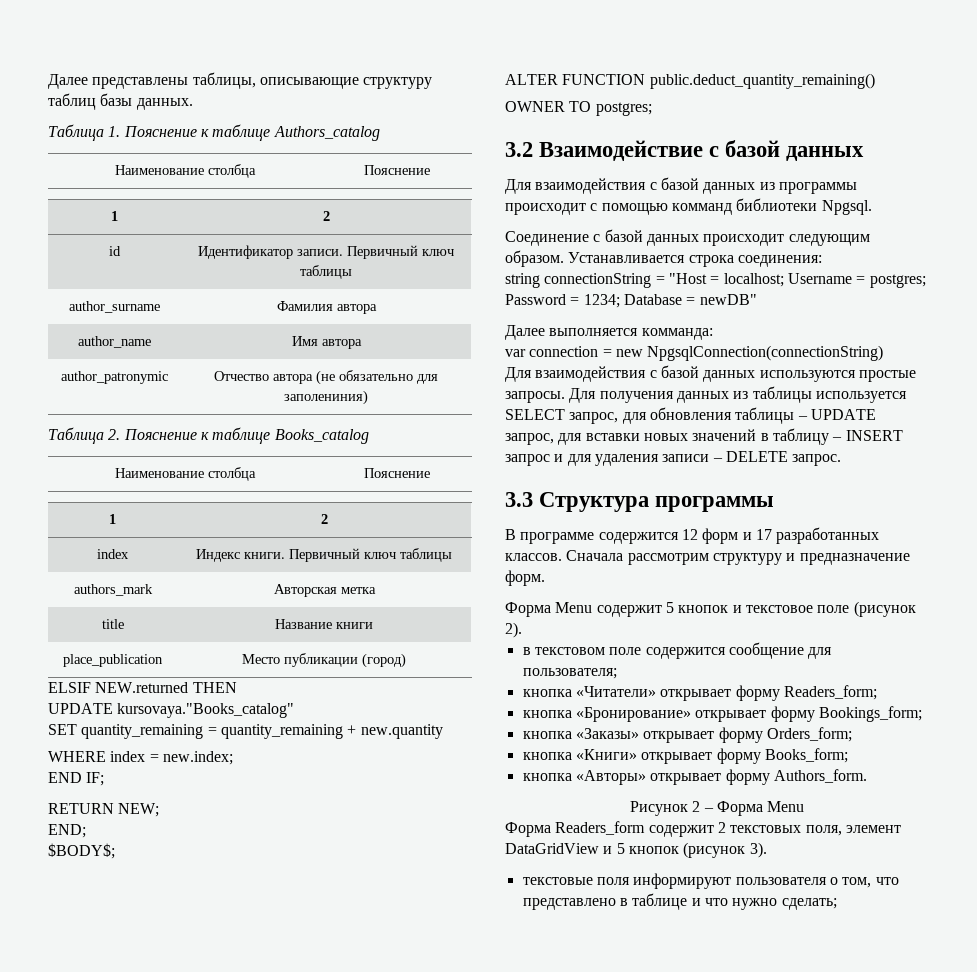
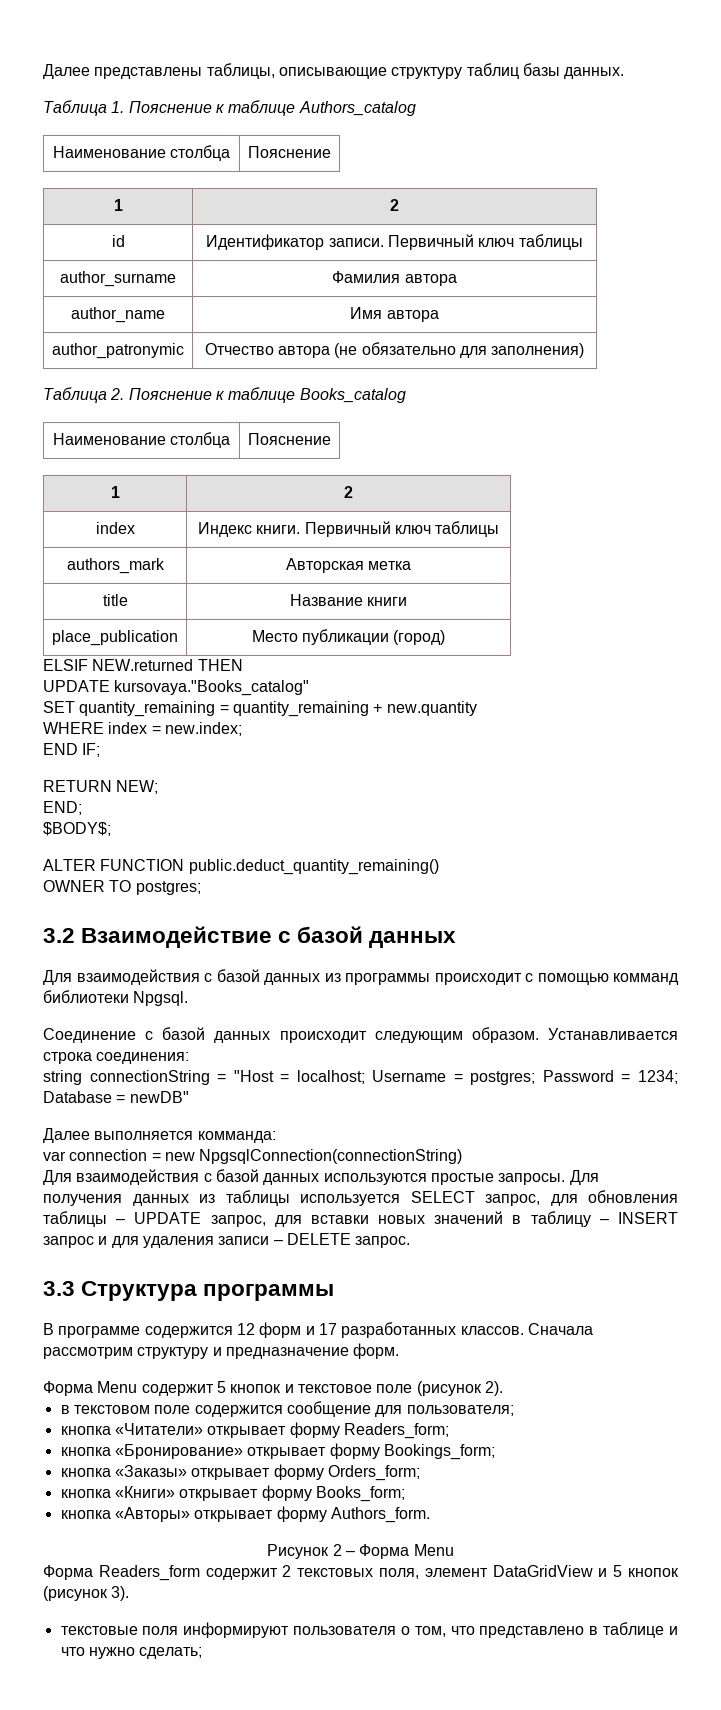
[284,390,368,405] заполениния) -> [491,343,585,358] заполнения)

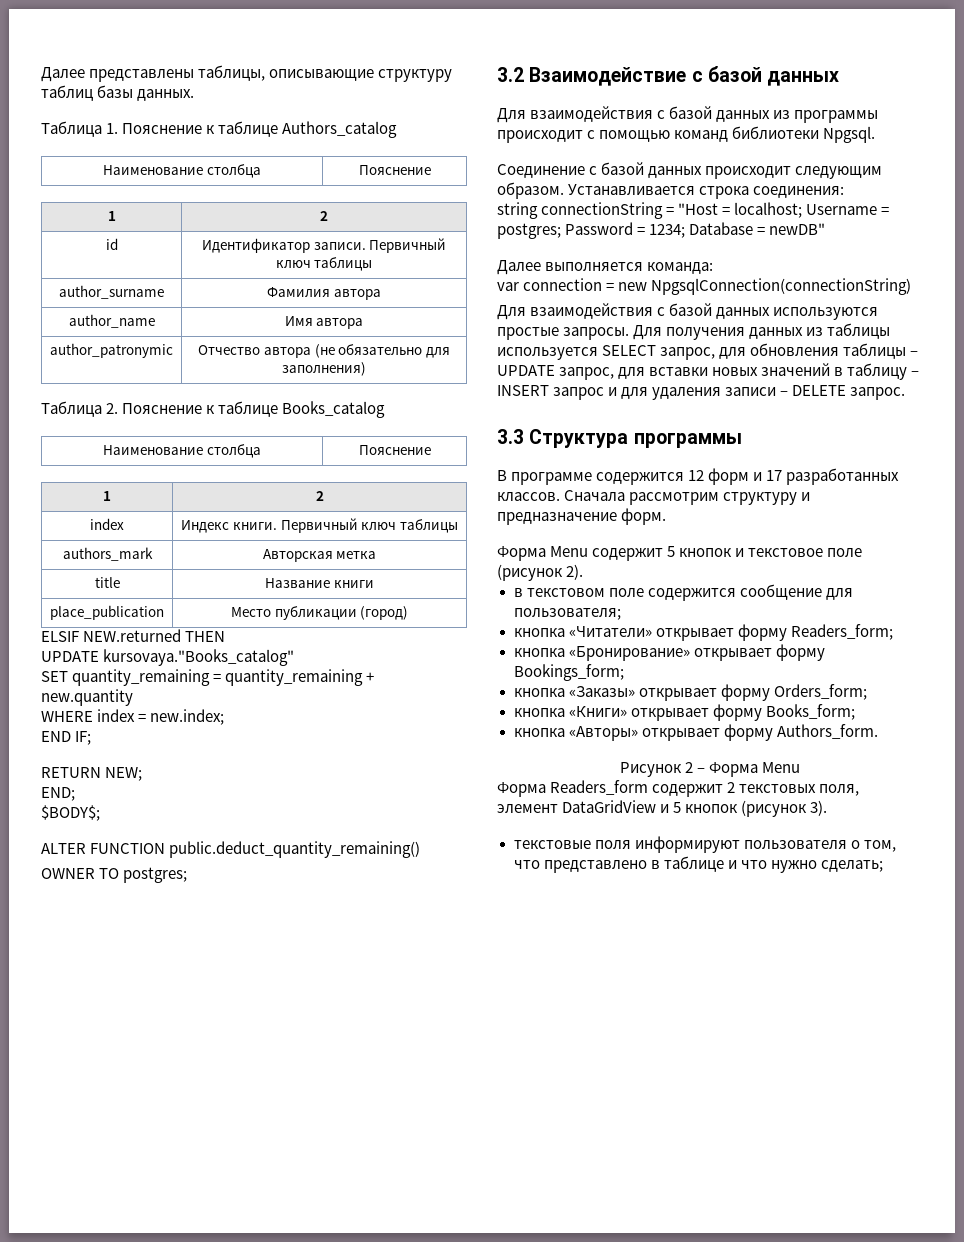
[613,973,679,985] комманд -> [674,130,729,142] команд
[197,1131,276,1143] комманда: -> [647,262,714,274] команда:

